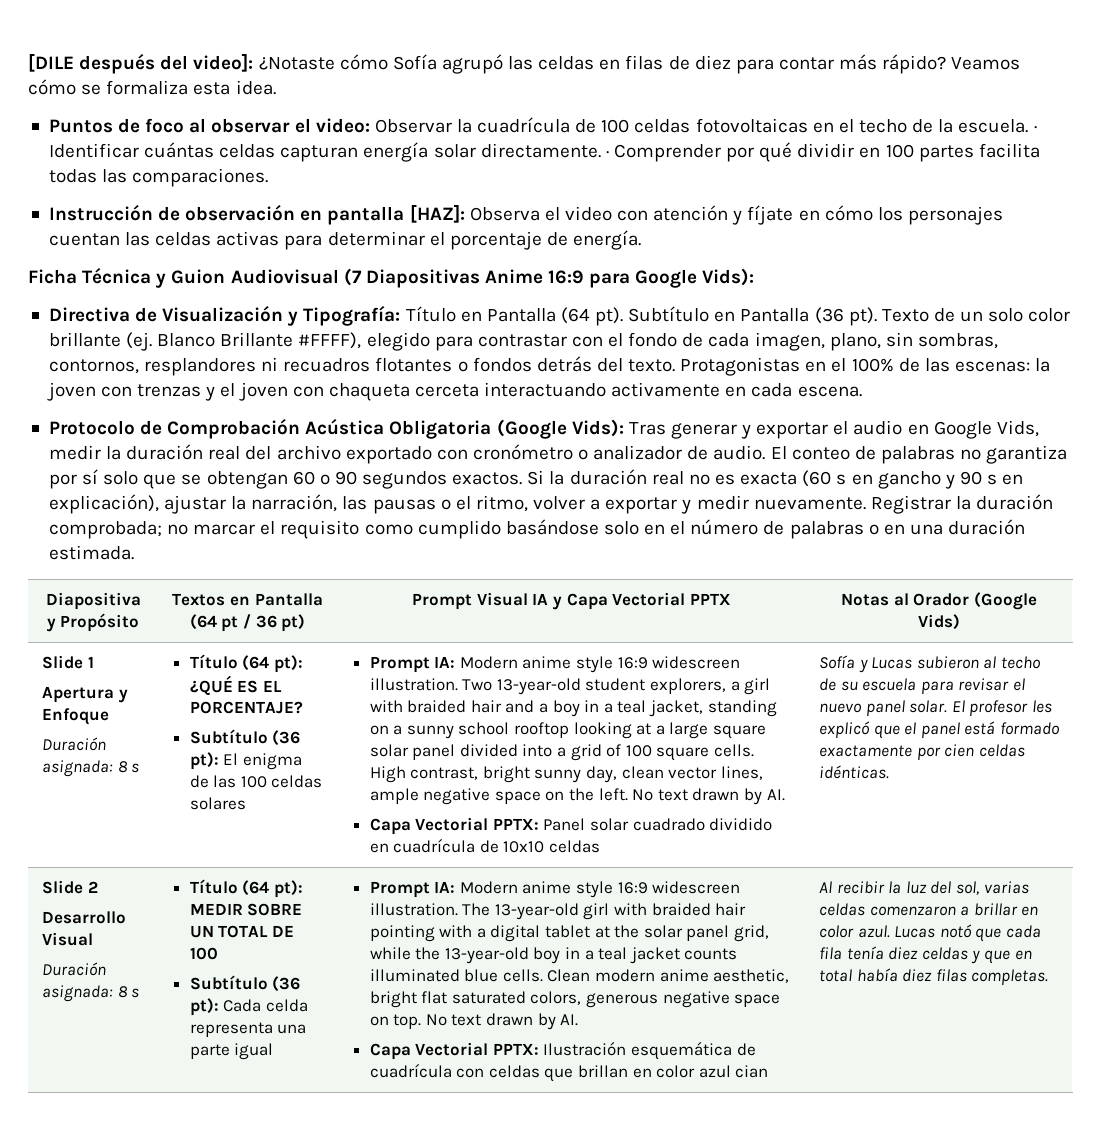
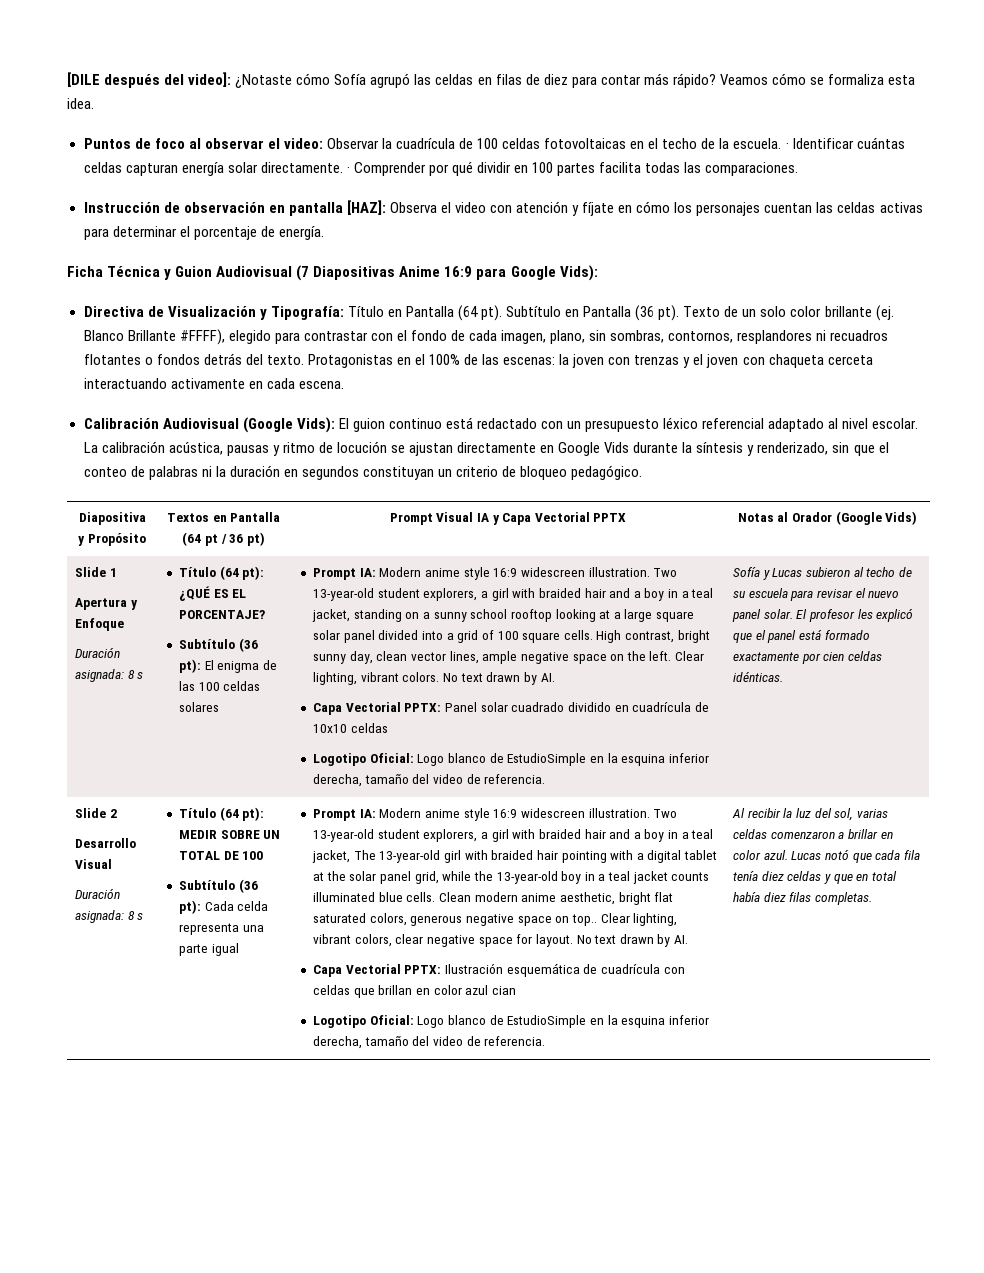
[48,419,1039,439] [48,444,1068,464] [48,469,1024,489] [48,494,1054,514] [48,519,1026,539] [48,545,134,560] Protocolo de Comprobación Acústica Obligatoria (Google Vids): Tras generar y exportar el audio en Google Vids, medir la duración real del archivo exportado con cronómetro o analizador de audio. El conteo de palabras no garantiza por sí solo que se obtengan 60 o 90 segundos exactos. Si la duración real no es exacta (60 s en gancho y 90 s en explicación), ajustar la narración, las pausas o el ritmo, volver a exportar y medir nuevamente. Registrar la duración comprobada; no marcar el requisito como cumplido basándose solo en el número de palabras o en una duración estimada. -> [83,417,919,433] [83,441,889,456] [83,465,643,480] Calibración Audiovisual (Google Vids): El guion continuo está redactado con un presupuesto léxico referencial adaptado al nivel escolar. La calibración acústica, pausas y ritmo de locución se ajustan directamente en Google Vids durante la síntesis y renderizado, sin que el conteo de palabras ni la duración en segundos constituyan un criterio de bloqueo pedagógico.
(628, 794) none -> [675,651,705,661] [312,672,440,685] Clear lighting, vibrant colors.
(601, 846) none -> [312,753,709,766] [312,773,546,787] // Logotipo Oficial: Logo blanco de EstudioSimple en la esquina inferior derecha, tamaño del video de referencia.
(458, 909) none -> [653,809,678,818] [312,829,714,842] [311,850,350,863] Two 13-year-old student explorers, a girl with braided hair and a boy in a teal jacket,
[393,1014,422,1029] top. -> [571,913,678,926] [312,934,573,947] top.. Clear lighting, vibrant colors, clear negative space for layout.
(769, 1071) none -> [312,1015,709,1028] [312,1035,546,1049] // Logotipo Oficial: Logo blanco de EstudioSimple en la esquina inferior derecha, tamaño del video de referencia.

